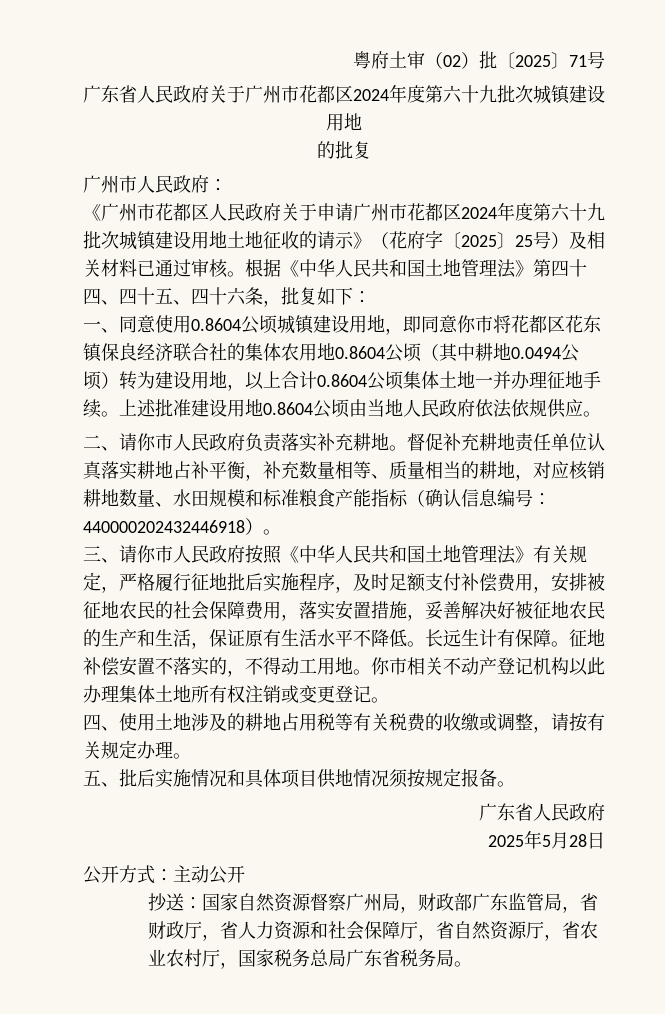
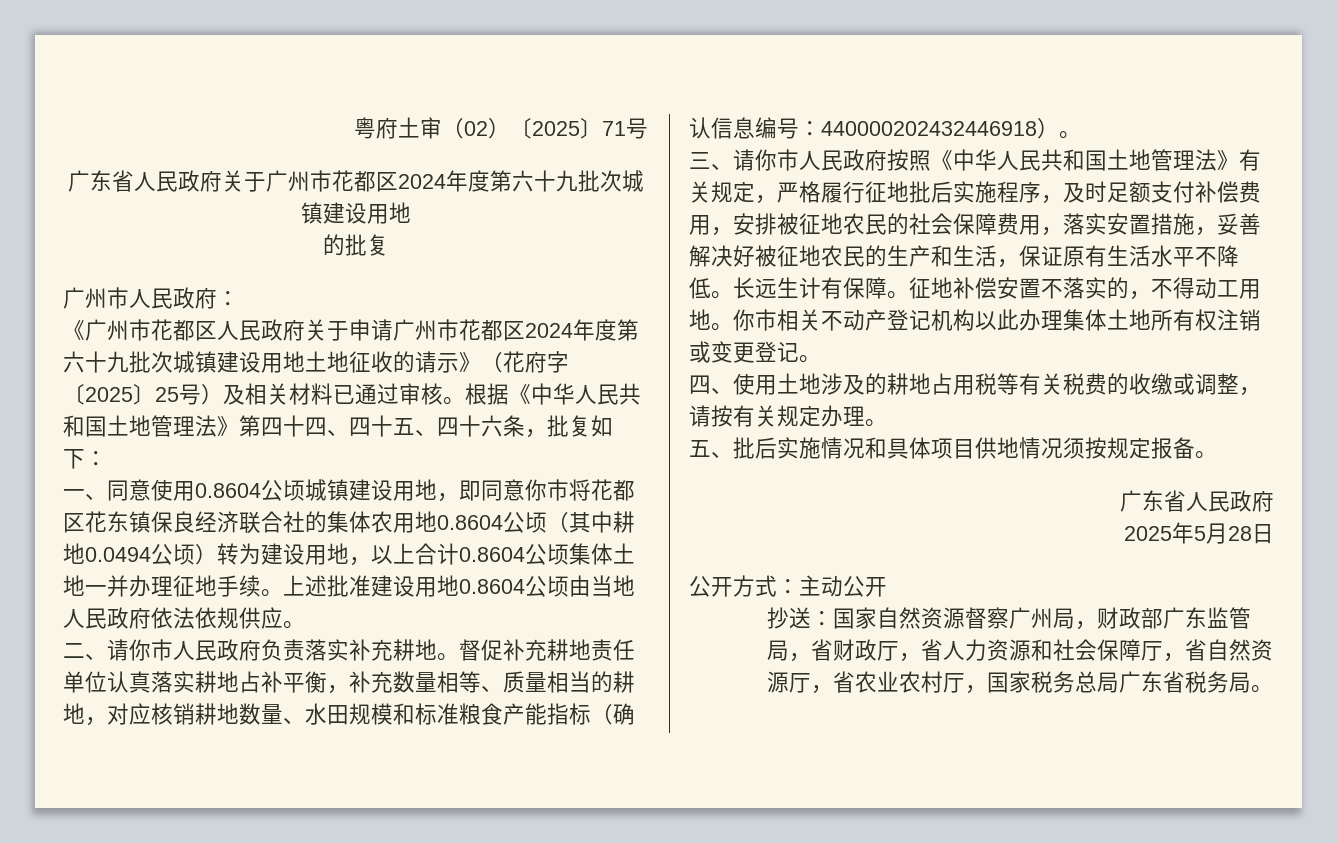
[479,51,497,69] 批 -> (510, 128) none

